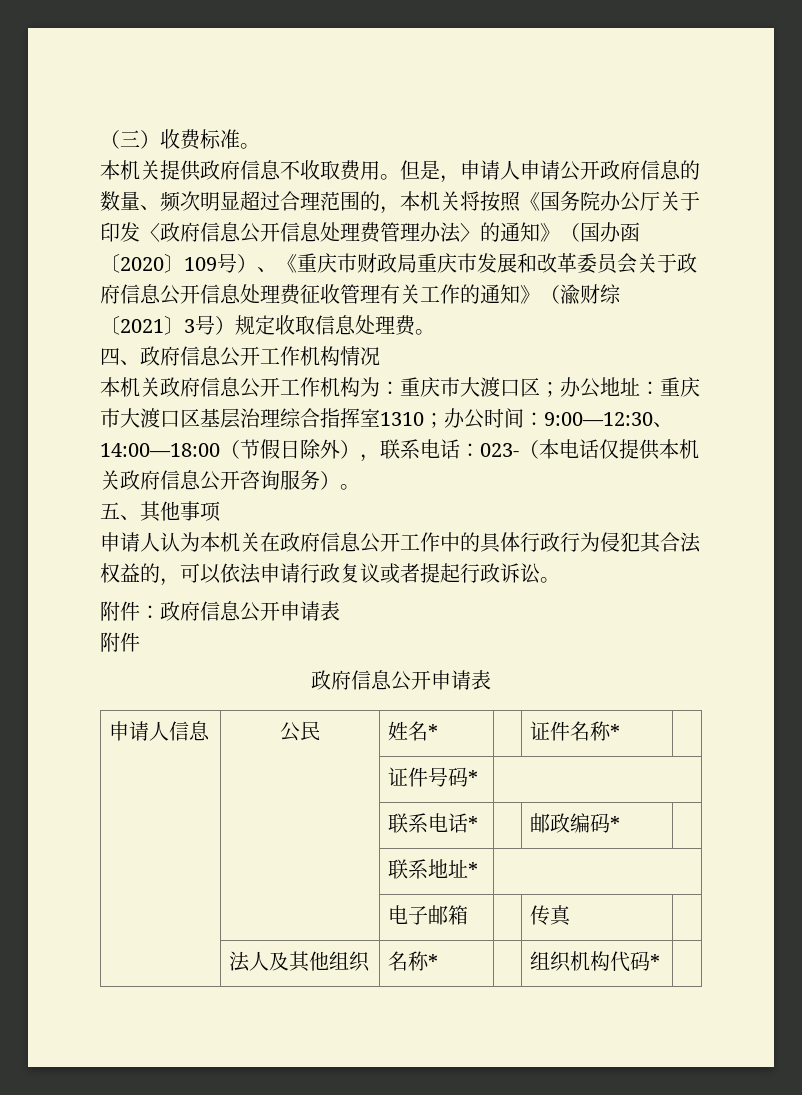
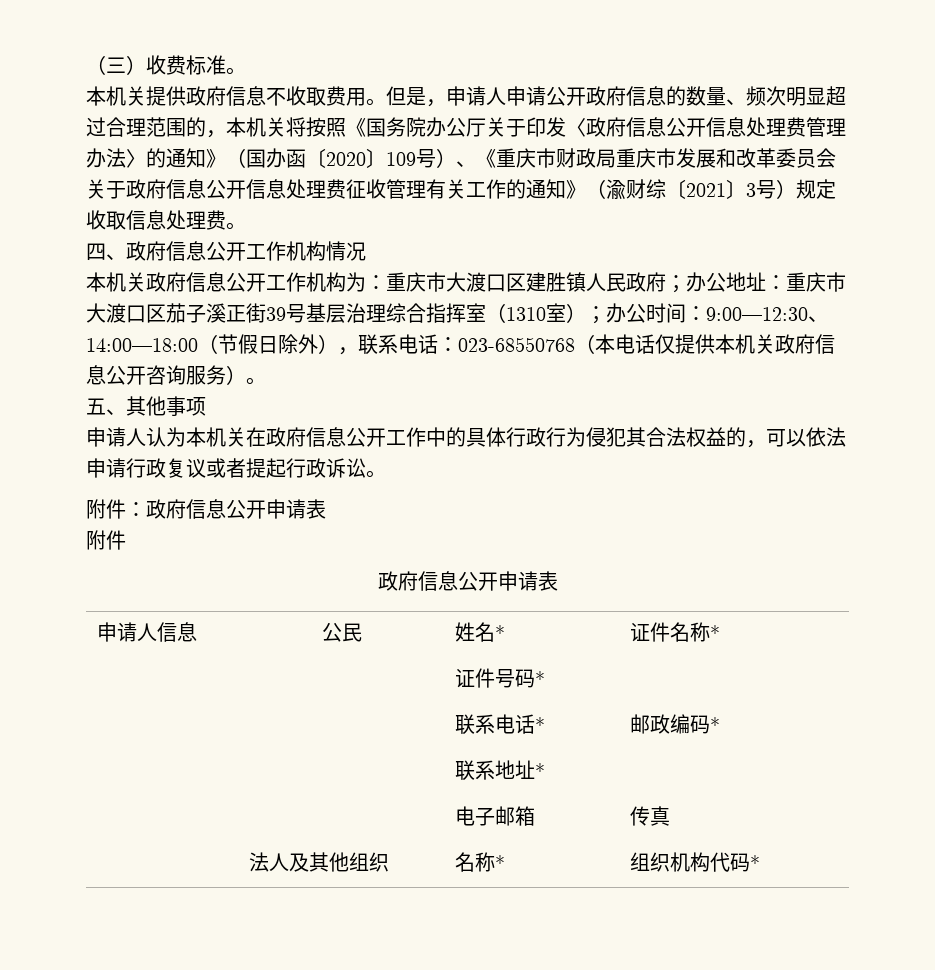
(540, 387) none -> [526,272,666,292] 建胜镇人民政府
(200, 418) none -> [166,303,306,323] 茄子溪正街39号
[380,412,424,426] 1310 -> [486,303,586,323] （1310室）
[480,443,519,457] 023- -> [458,337,575,352] 023-68550768

